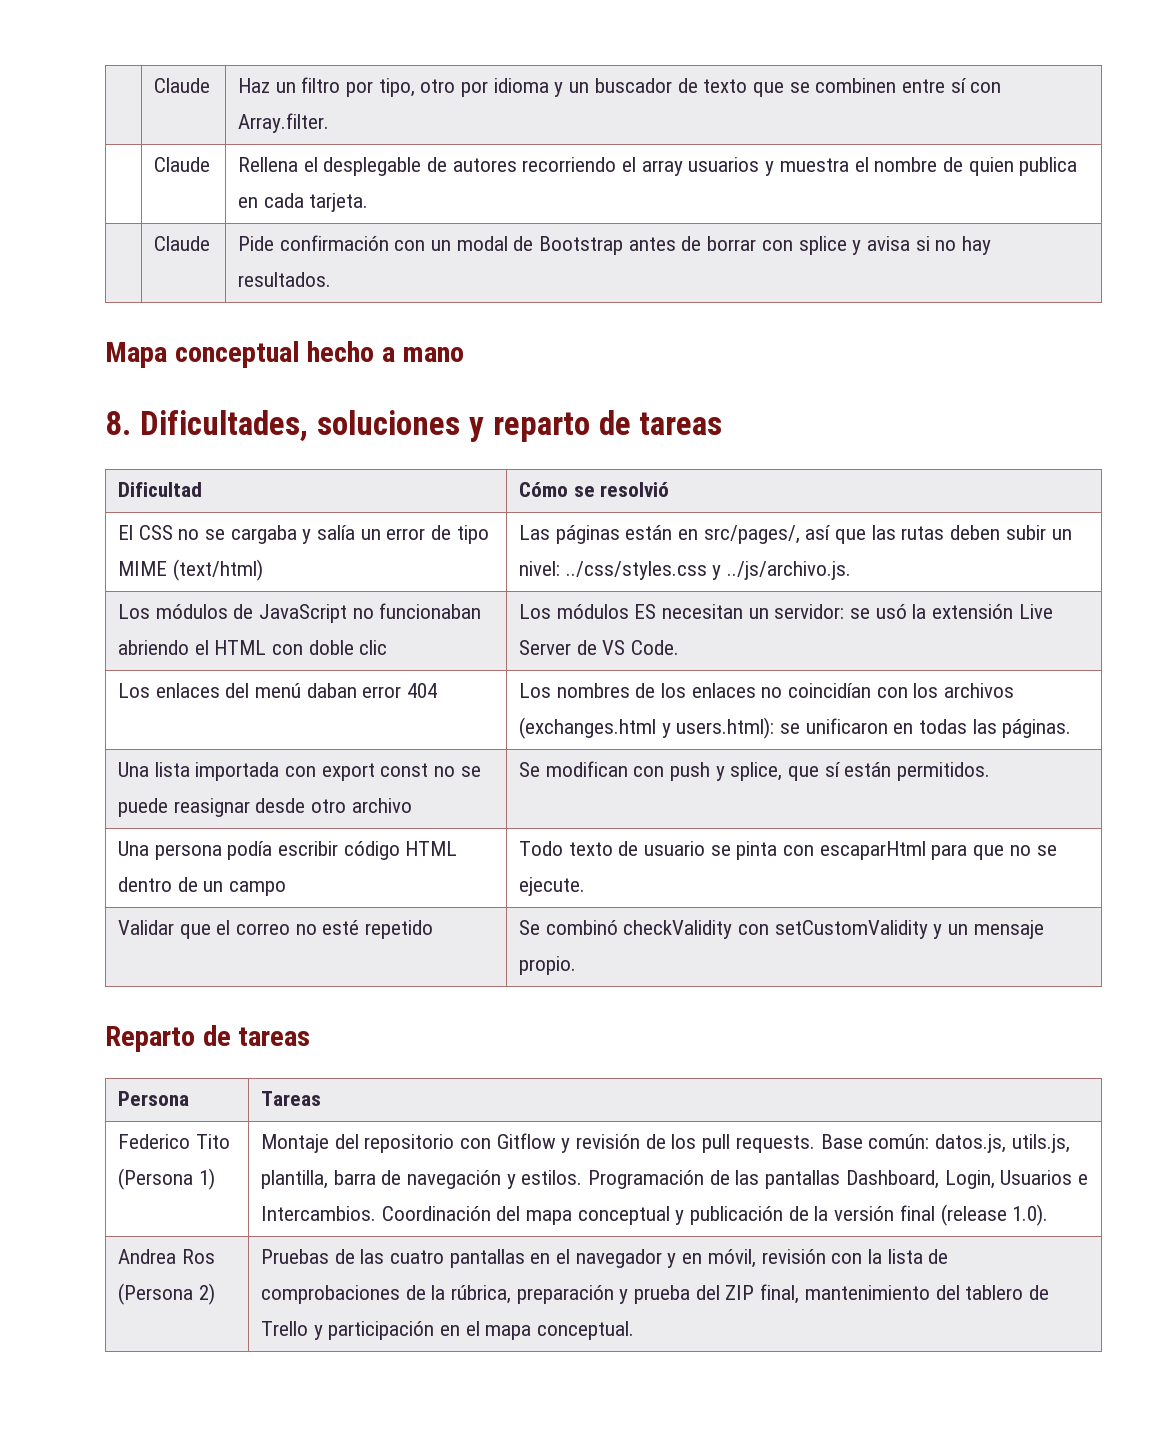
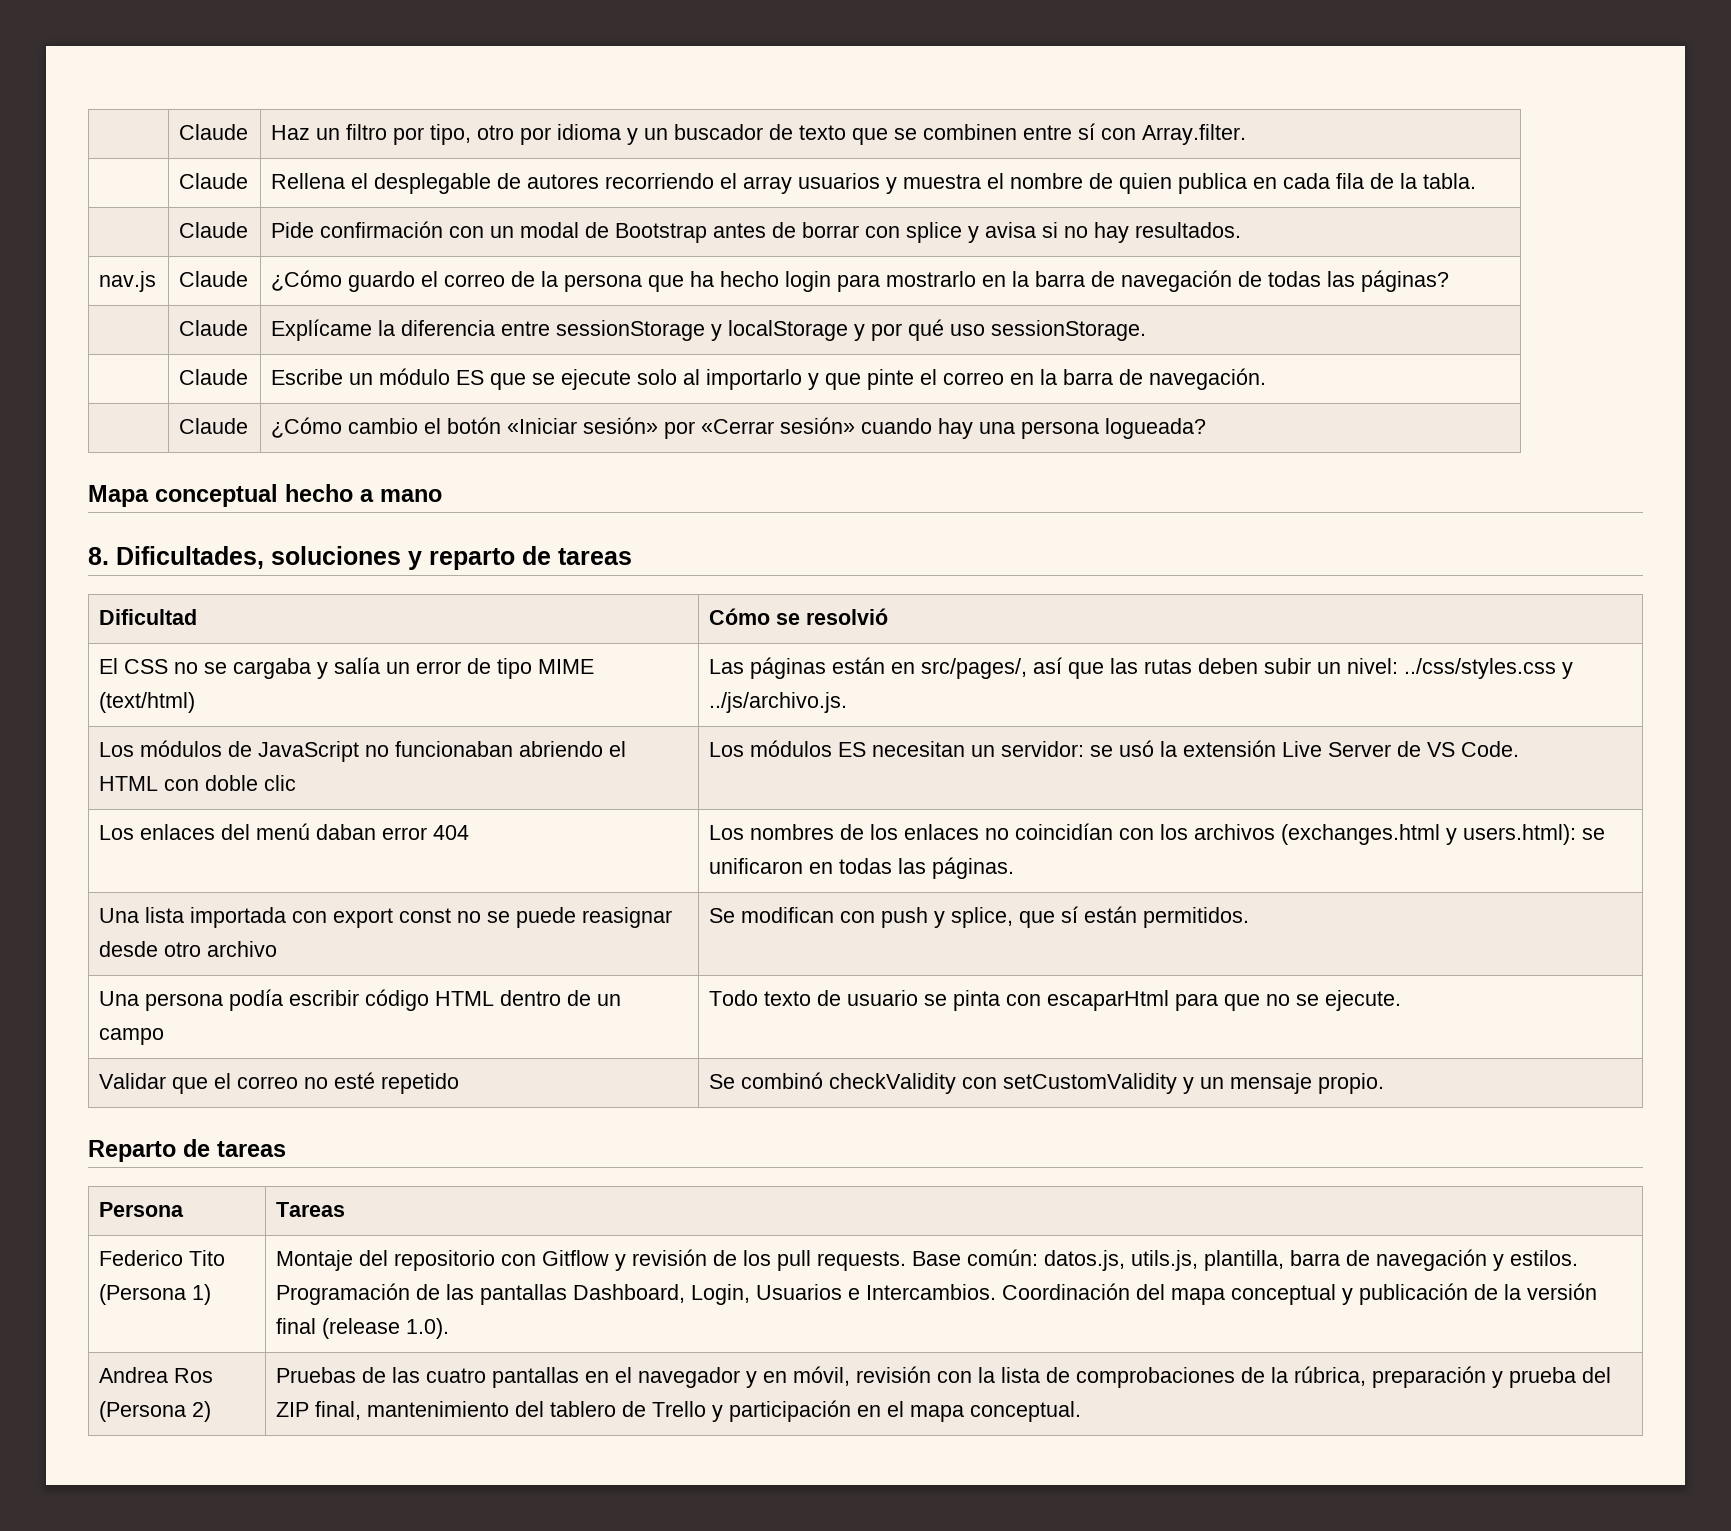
[309,193,369,212] tarjeta. -> [1336,173,1477,189] fila de la tabla.
(332, 279) none -> [99,271,157,292] [179,271,249,287] [271,270,1450,292] [179,320,249,336] [271,319,1147,341] [179,369,249,385] [271,368,1267,390] [179,418,249,434] [271,417,1207,439] // nav.js | Claude | ¿Cómo guardo el correo de la persona que ha hecho login para mostrarlo en la barra de navegación de todas las páginas? // | Claude | Explícame la diferencia entre sessionStorage y localStorage y por qué uso sessionStorage. // | Claude | Escribe un módulo ES que se ejecute solo al importarlo y que pinte el correo en la barra de navegación. // | Claude | ¿Cómo cambio el botón «Iniciar sesión» por «Cerrar sesión» cuando hay una persona logueada?

